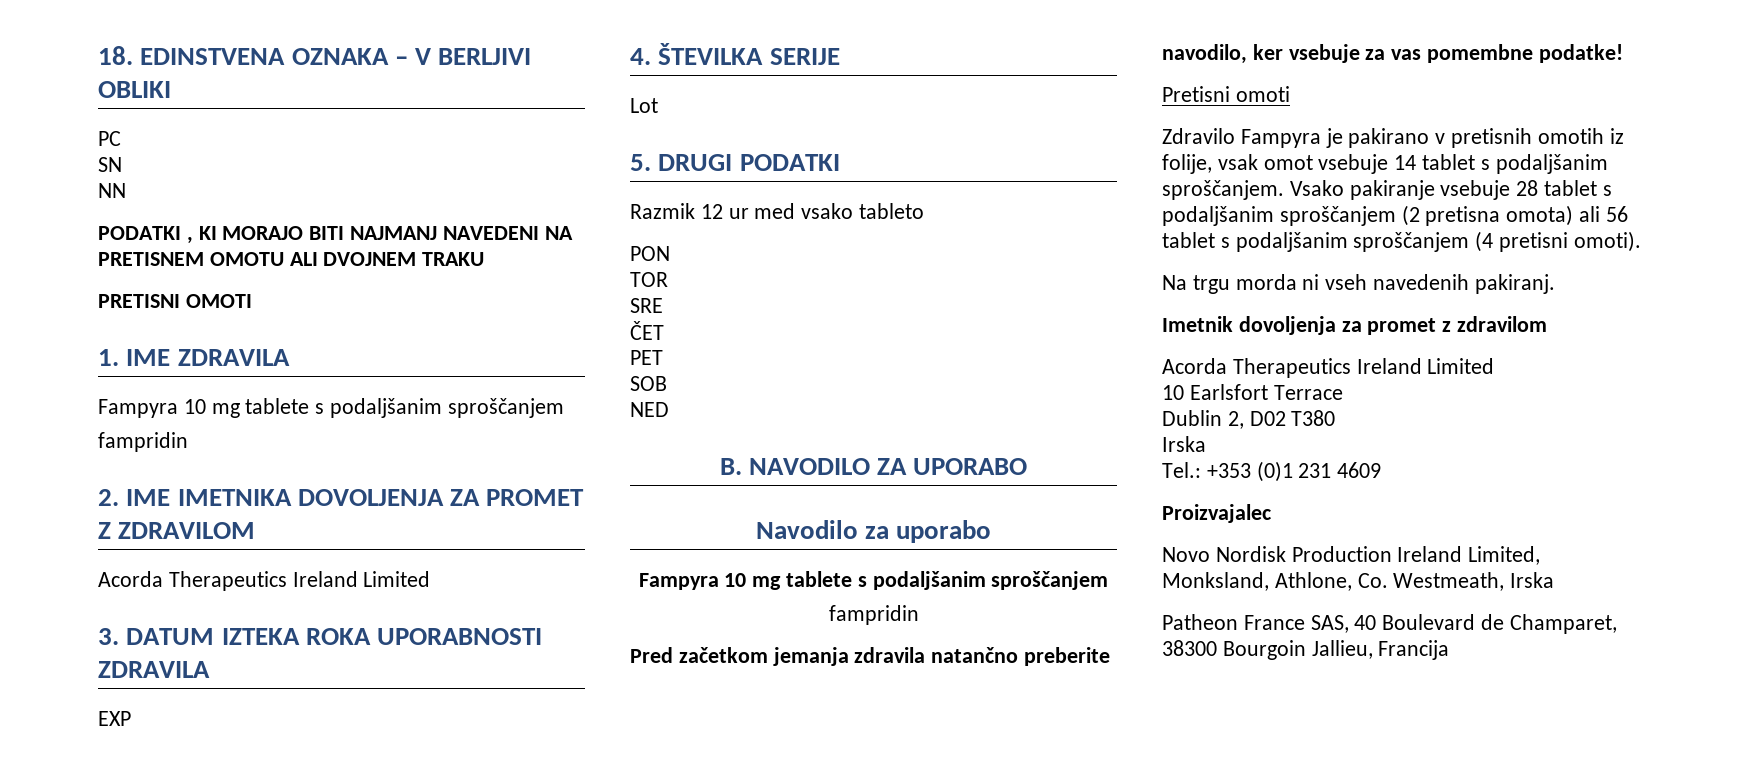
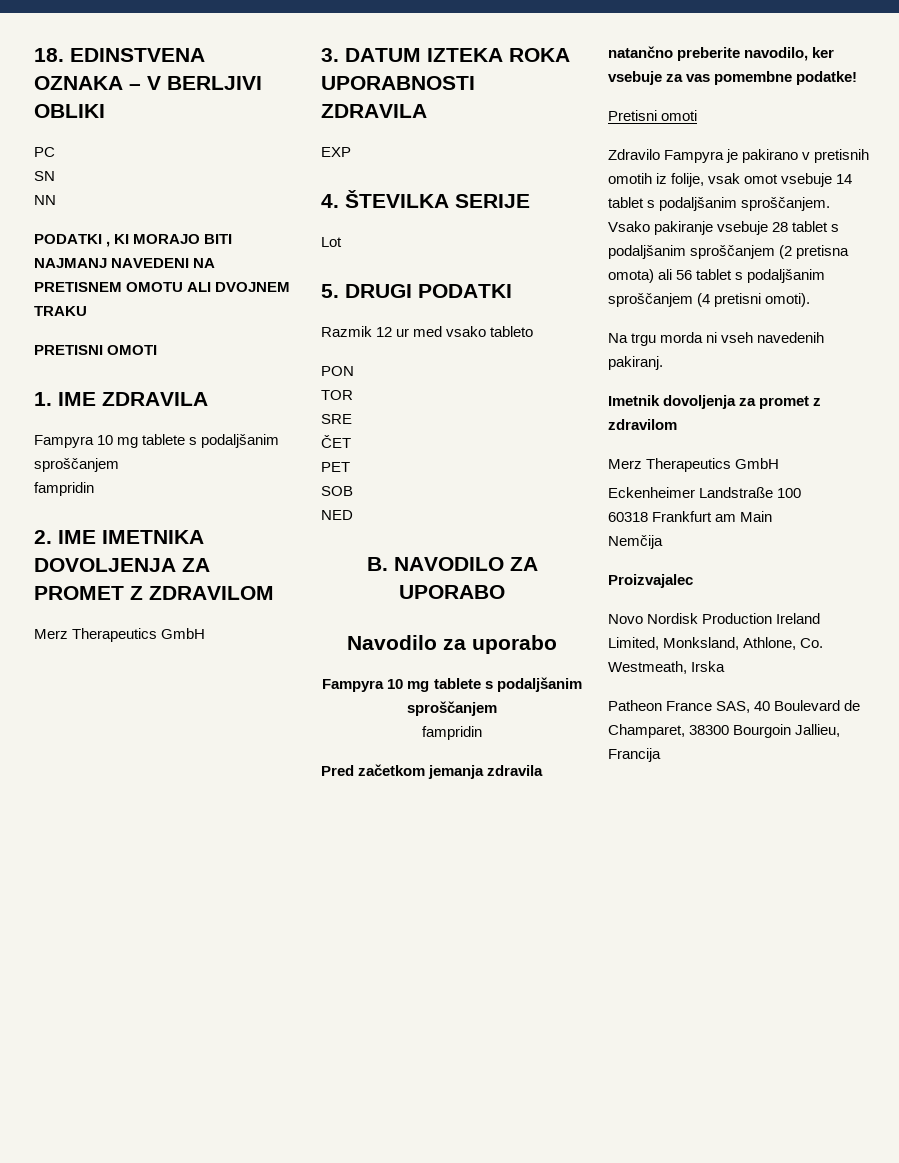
[98,571,431,591] Acorda Therapeutics Ireland Limited -> [34,628,206,642] Merz Therapeutics GmbH
[1162,358,1495,378] [1162,384,1343,400] [1162,410,1336,429] [1162,436,1206,452] [1162,461,1382,482] Acorda Therapeutics Ireland Limited // 10 Earlsfort Terrace // Dublin 2, D02 T380 // Irska // Tel.: +353 (0)1 231 4609 -> [608,458,780,472] [608,487,802,498] [608,511,773,522] [608,535,663,549] Merz Therapeutics GmbH // Eckenheimer Landstraße 100 // 60318 Frankfurt am Main // Nemčija

